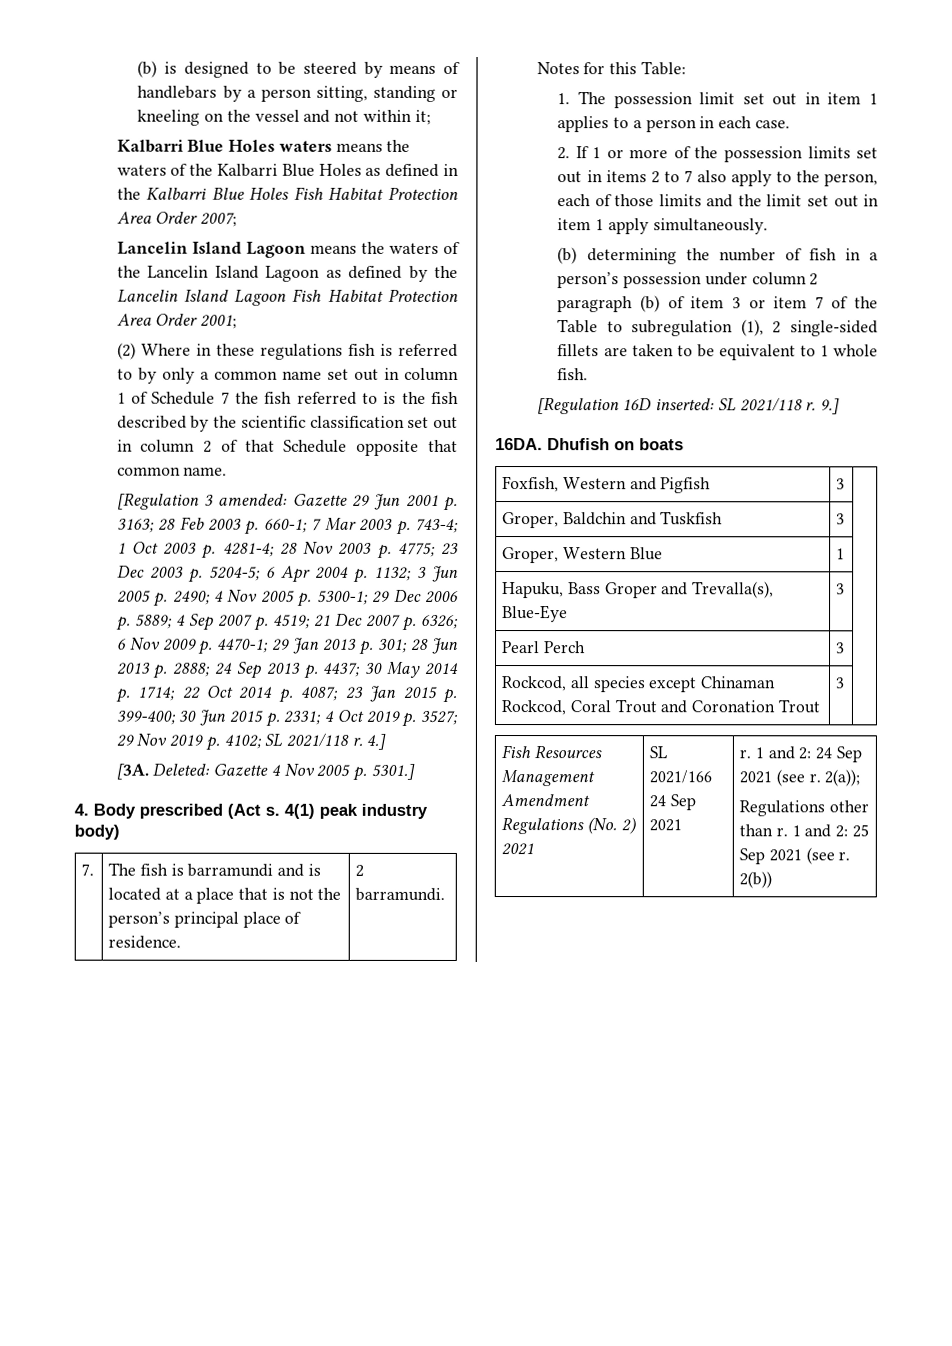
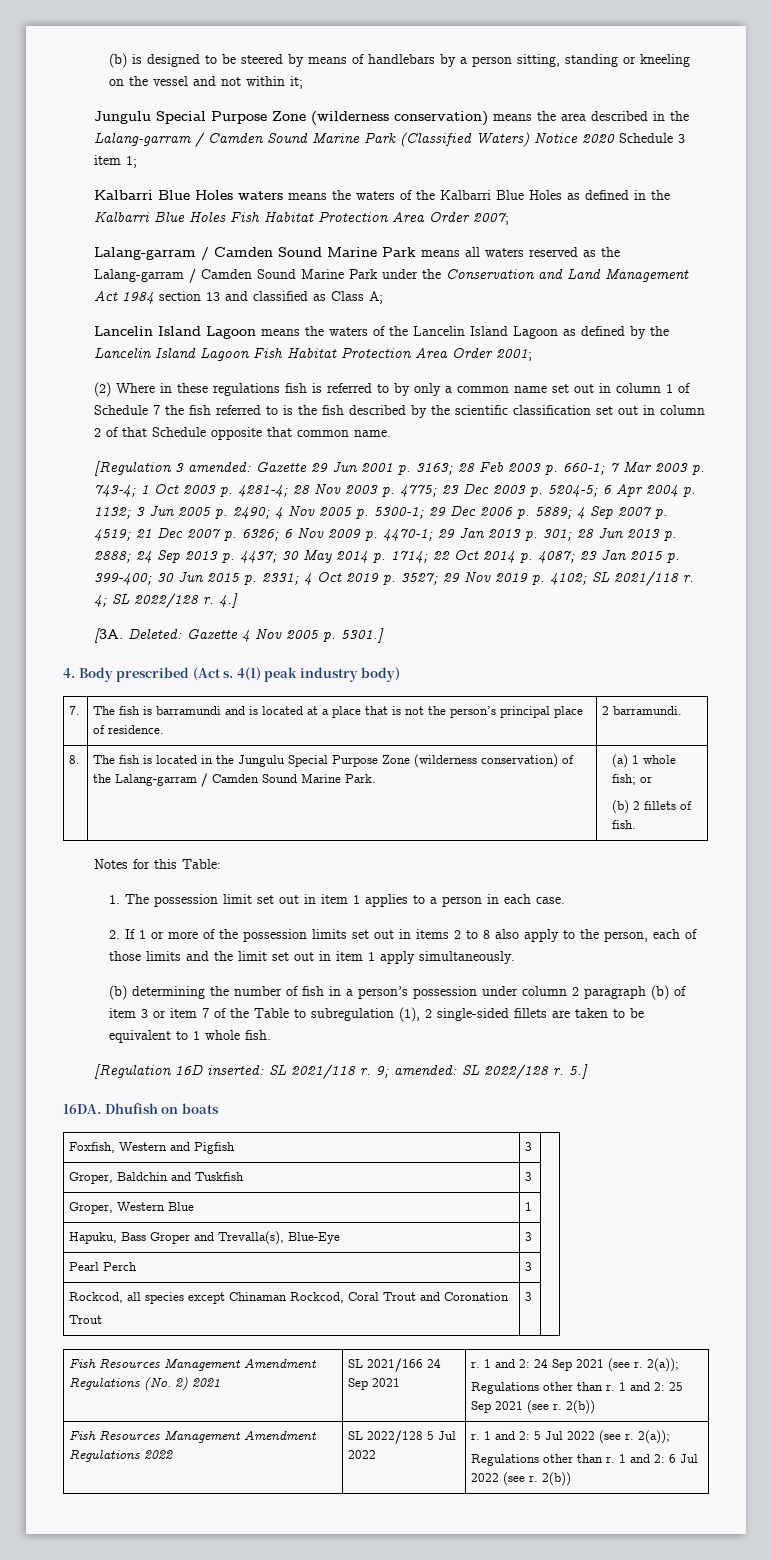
(431, 117) none -> [93,111,689,126] [93,132,685,147] [93,155,137,168] // Jungulu Special Purpose Zone (wilderness conservation) means the area described in the Lalang-garram / Camden Sound Marine Park (Classified Waters) Notice 2020 Schedule 3 item 1;
(238, 219) none -> [93,247,620,261] [93,268,689,283] [93,291,383,304] // Lalang-garram / Camden Sound Marine Park means all waters reserved as the Lalang-garram / Camden Sound Marine Park under the Conservation and Land Management Act 1984 section 13 and classified as Class A;
(363, 741) none -> [93,593,214,608] 4; SL 2022/128 r.
(446, 894) none -> [69,755,81,764] [93,754,575,768] [93,773,377,787] [611,754,676,768] [611,774,652,785] [611,800,692,814] [611,820,636,829] // 8. | The fish is located in the Jungulu Special Purpose Zone (wilderness conservation) of the Lalang-garram / Camden Sound Marine Park. | (a) 1 whole fish; or // (b) 2 fillets of fish.
[683,170,693,183] 7 -> [483,930,491,939] 8
[819,398,840,415] 9.] -> [375,1064,588,1079] 9; amended: SL 2022/128 r. 5.]
(776, 706) none -> (510, 1296) //
(773, 880) none -> [69,1430,318,1443] [69,1449,174,1462] [348,1430,457,1444] [348,1450,377,1459] [471,1430,671,1444] [471,1454,699,1466] [471,1472,572,1486] // Fish Resources Management Amendment Regulations 2022 | SL 2022/128 5 Jul 2022 | r. 1 and 2: 5 Jul 2022 (see r. 2(a)); // Regulations other than r. 1 and 2: 6 Jul 2022 (see r. 2(b))

